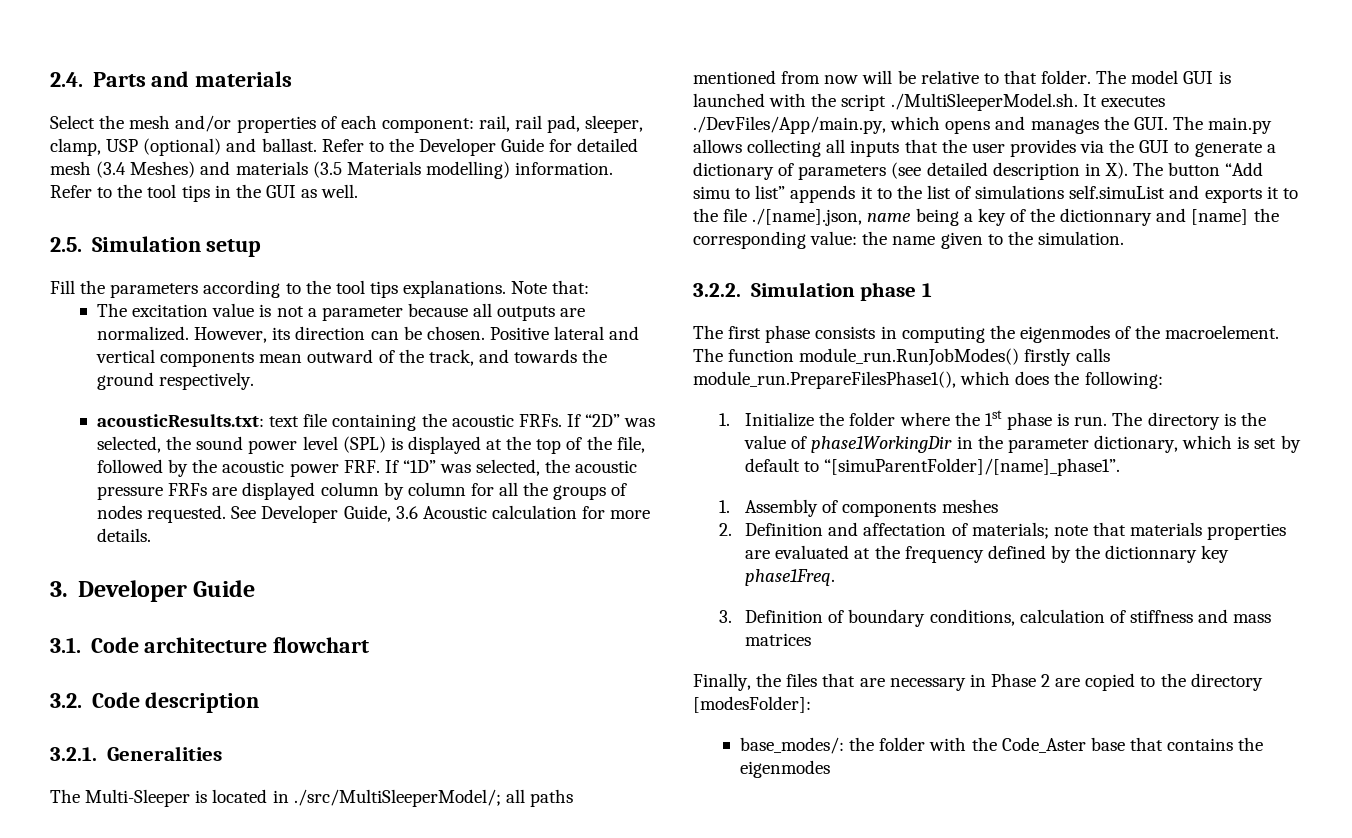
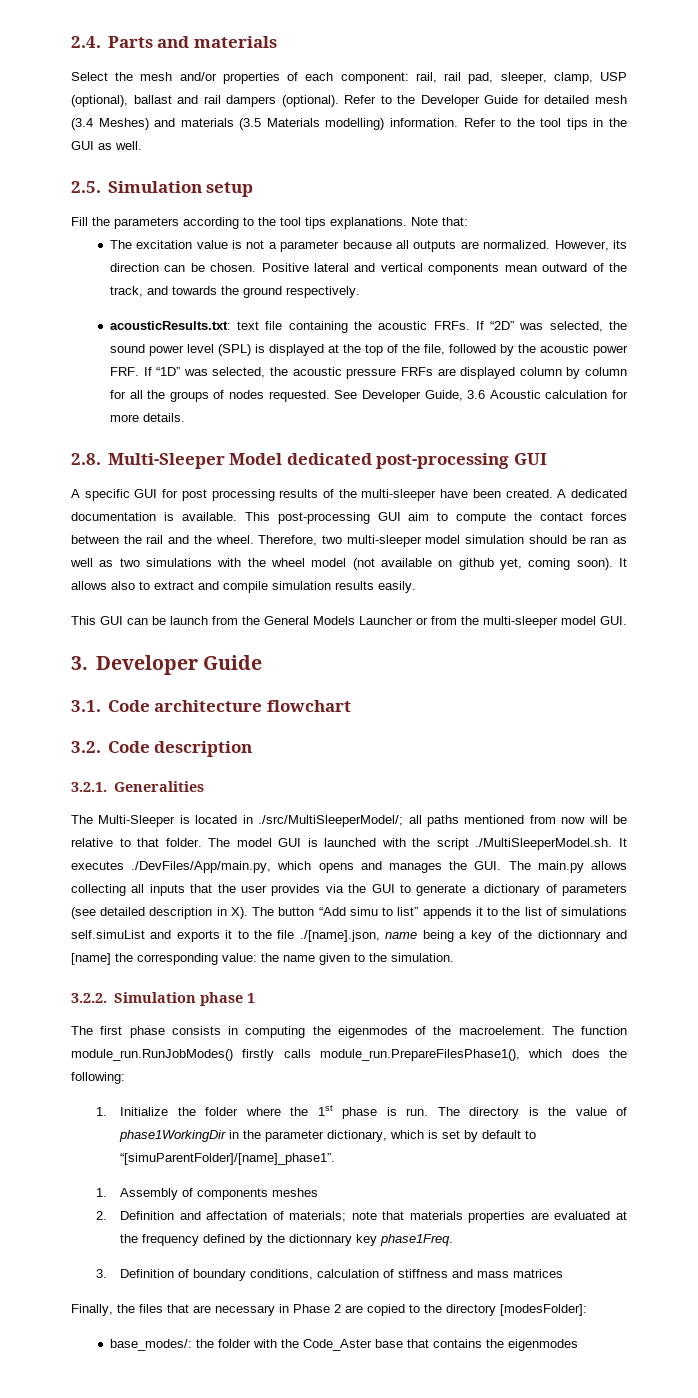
[143,138,317,156] (optional) and ballast. -> [71,95,339,107] (optional), ballast and rail dampers (optional).
(152, 535) none -> [71,453,547,469] [71,489,627,501] [71,512,628,524] [71,535,627,547] [70,558,627,570] [71,581,416,593] [71,616,627,628] // 2.8. Multi-Sleeper Model dedicated post-processing GUI // A specific GUI for post processing results of the multi-sleeper have been created. A dedicated documentation is available. This post-processing GUI aim to compute the contact forces between the rail and the wheel. Therefore, two multi-sleeper model simulation should be ran as well as two simulations with the wheel model (not available on github yet, coming soon). It allows also to extract and compile simulation results easily. // This GUI can be launch from the General Models Launcher or from the multi-sleeper model GUI.

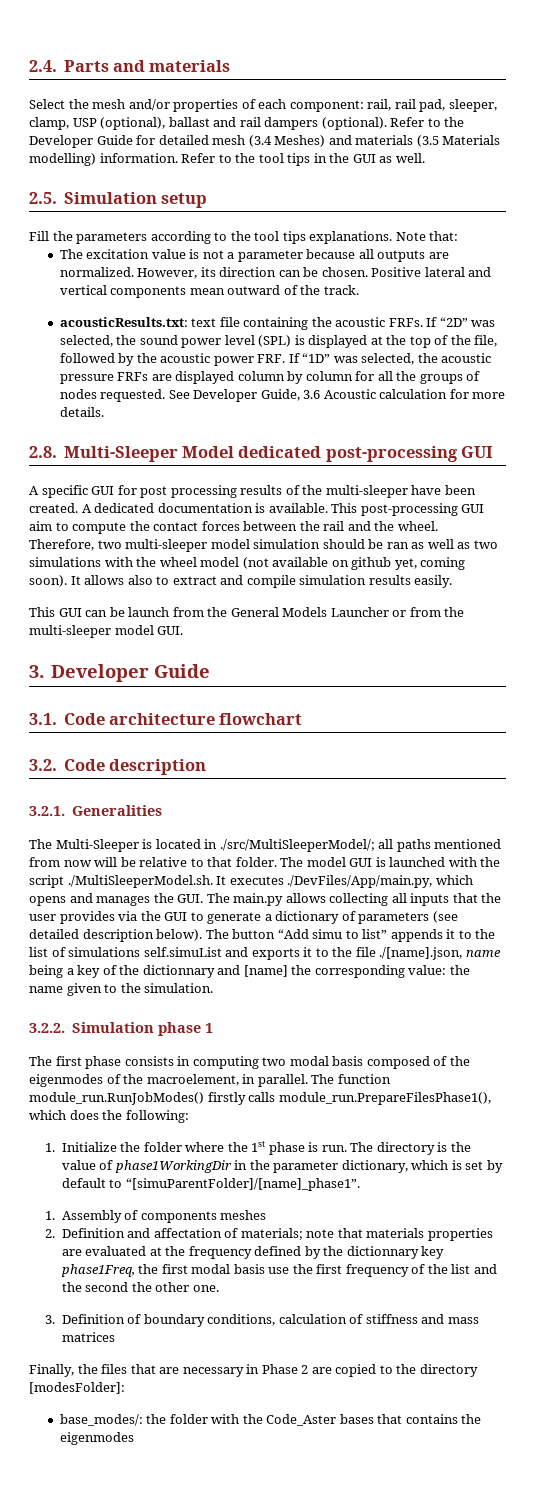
[109,286,360,298] track, and towards the ground respectively. -> [323,285,359,295] track.
[216,907,248,919] in X). -> [156,929,203,941] below).
(306, 1032) none -> [262,1056,448,1069] two modal basis composed of
[458,1026,545,1035] macroelement. -> [146,1074,308,1087] macroelement, in parallel.
[380,1234,454,1246] phase1Freq. -> [60,1264,497,1277] [61,1282,219,1292] phase1Freq, the first modal basis use the first frequency of the list and the second the other one.
[374,1339,403,1348] base -> [339,1414,374,1424] bases

